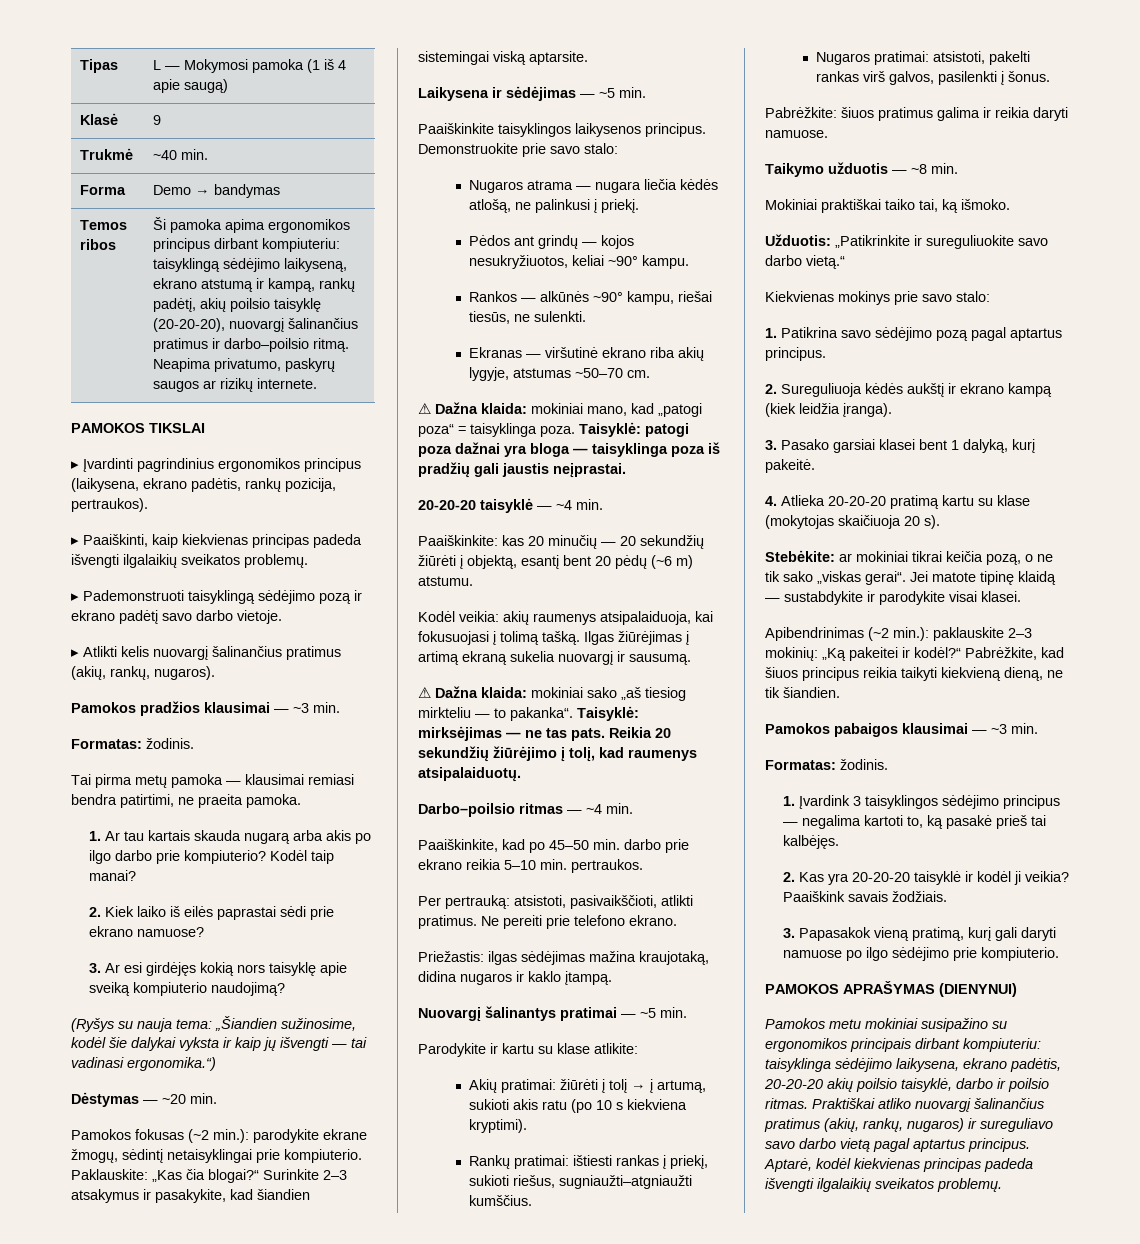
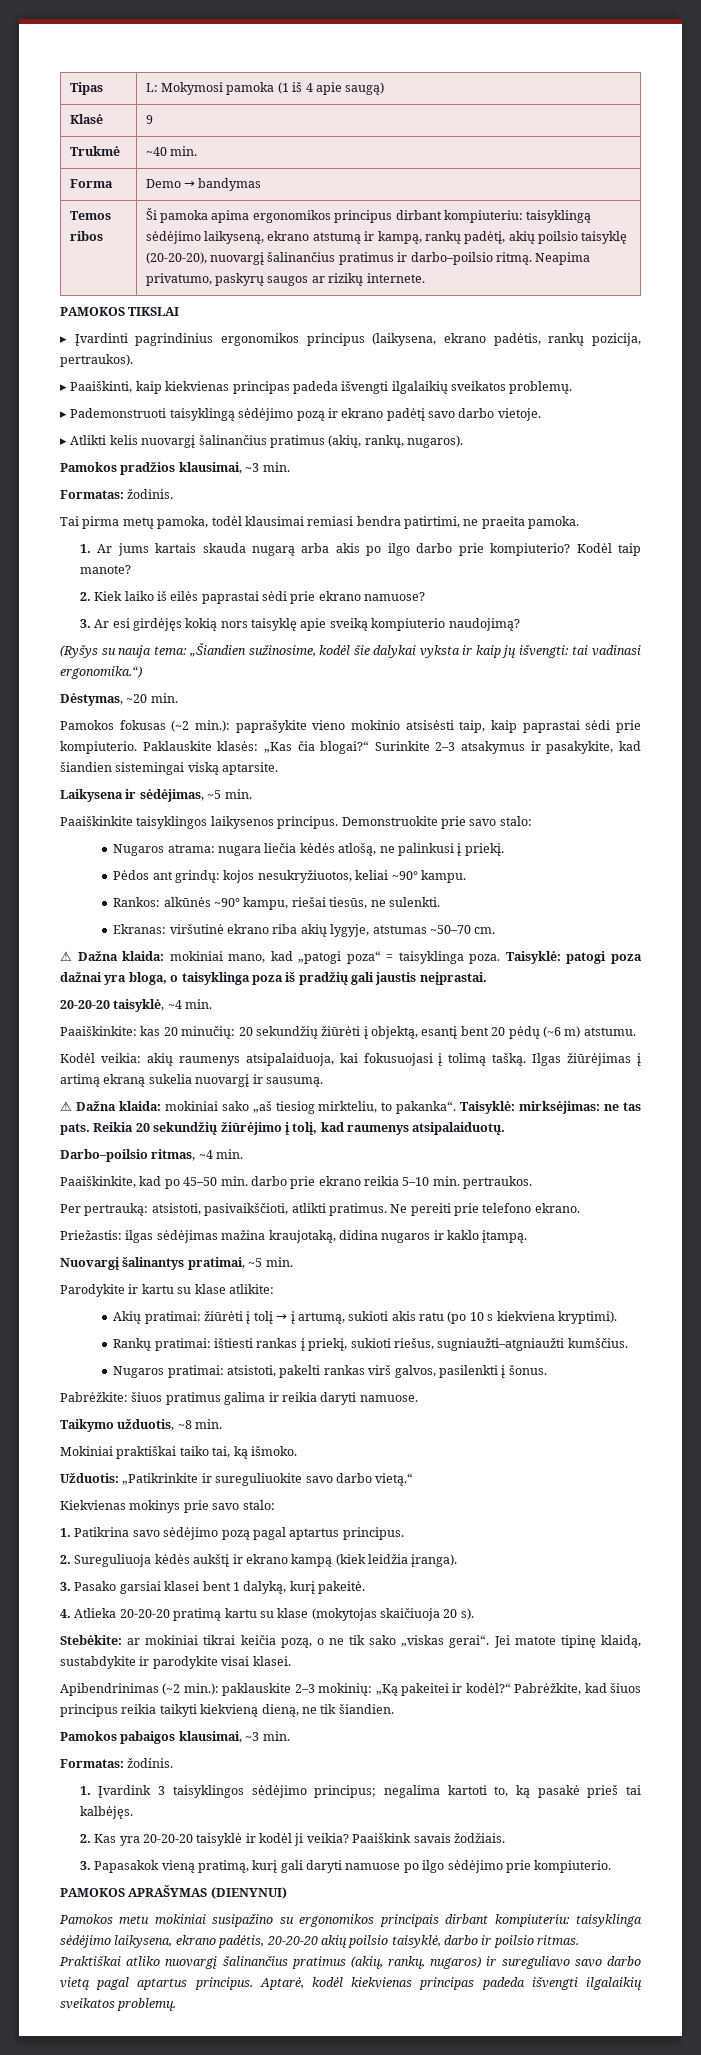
[153,60,181,70] L — -> [145,83,158,92] L:
[204,702,289,713] klausimai — -> [178,462,242,474] klausimai,
[171,774,241,788] pamoka — -> [157,516,242,529] pamoka, todėl
[123,831,144,841] tau -> [117,543,149,556] jums
[88,870,136,881] manai? -> [79,565,131,574] manote?
[280,1037,347,1051] išvengti — -> [518,645,569,658] išvengti:
[71,1092,158,1107] Dėstymas — -> [60,693,123,706] Dėstymas,
[253,1129,367,1143] [71,1149,362,1163] [71,1169,148,1180] parodykite ekrane žmogų, sėdintį netaisyklingai prie kompiuterio. Paklauskite: -> [235,720,641,733] [60,741,259,754] paprašykite vieno mokinio atsisėsti taip, kaip paprastai sėdi prie kompiuterio. Paklauskite klasės:
[506,86,595,101] sėdėjimas — -> [139,789,204,802] sėdėjimas,
[527,180,592,190] atrama — -> [167,844,215,853] atrama:
[538,235,598,249] grindų — -> [175,870,221,883] grindų:
[469,291,537,302] Rankos — -> [113,897,161,907] Rankos:
[469,347,542,358] Ekranas — -> [113,924,167,934] Ekranas:
[530,443,588,457] bloga — -> [128,972,179,985] bloga, o
[480,498,552,513] taisyklė — -> [113,999,165,1012] taisyklė,
[548,535,616,549] minučių — -> [181,1026,236,1039] minučių:
[418,707,490,718] mirkteliu — -> [318,1101,378,1113] mirkteliu,
[418,726,521,741] mirksėjimas — -> [519,1101,601,1114] mirksėjimas:
[519,803,582,814] ritmas — -> [151,1149,196,1161] ritmas,
[560,1007,636,1021] pratimai — -> [187,1257,245,1270] pratimai,
[828,162,907,174] užduotis — -> [117,1419,175,1431] užduotis,
[1018,571,1056,585] [765,598,780,602] klaidą — -> [600,1635,641,1648] klaidą,
[902,723,987,734] klausimai — -> [178,1731,242,1743] klausimai,
[1002,795,1060,809] [782,822,798,826] principus — -> [314,1785,377,1798] principus;

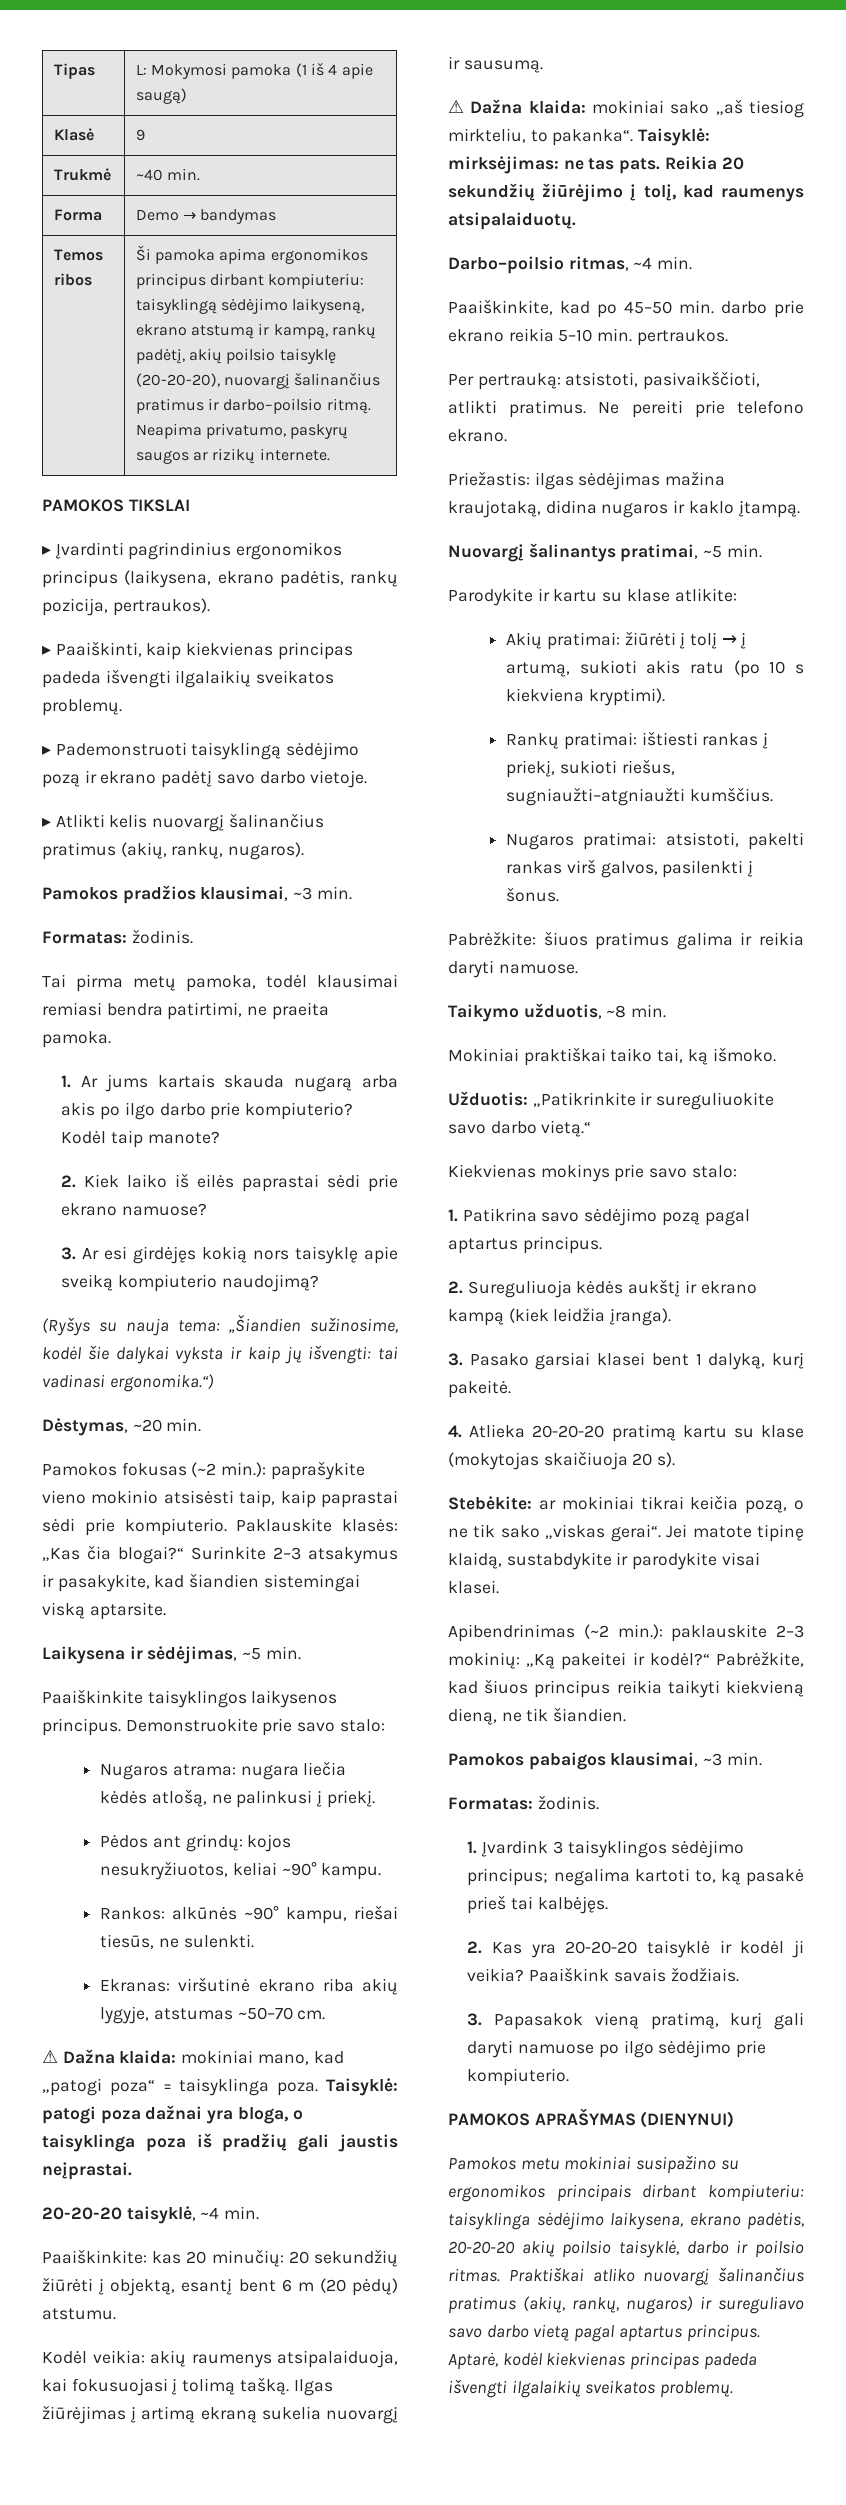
[491,1026,581,1039] 20 pėdų (~6 m) -> [281,2278,398,2296] 6 m (20 pėdų)

